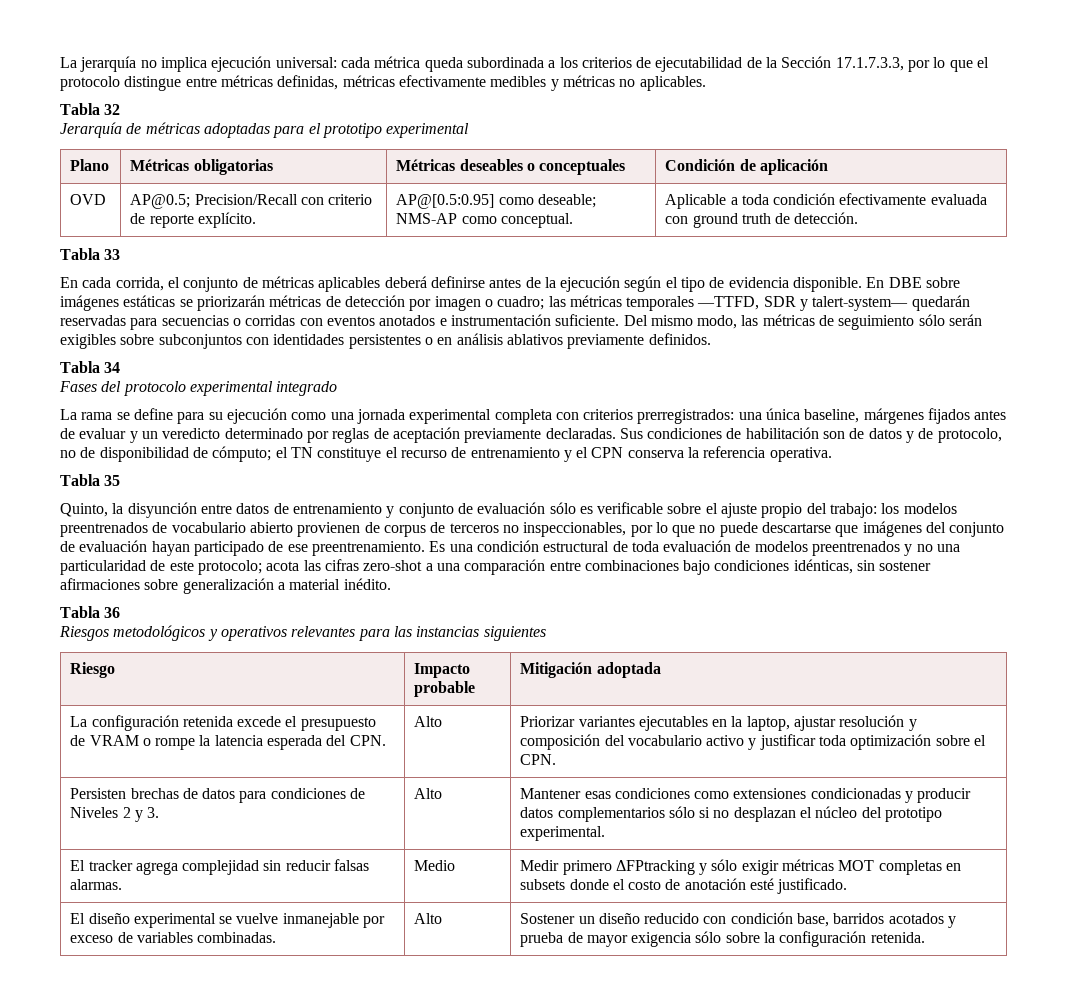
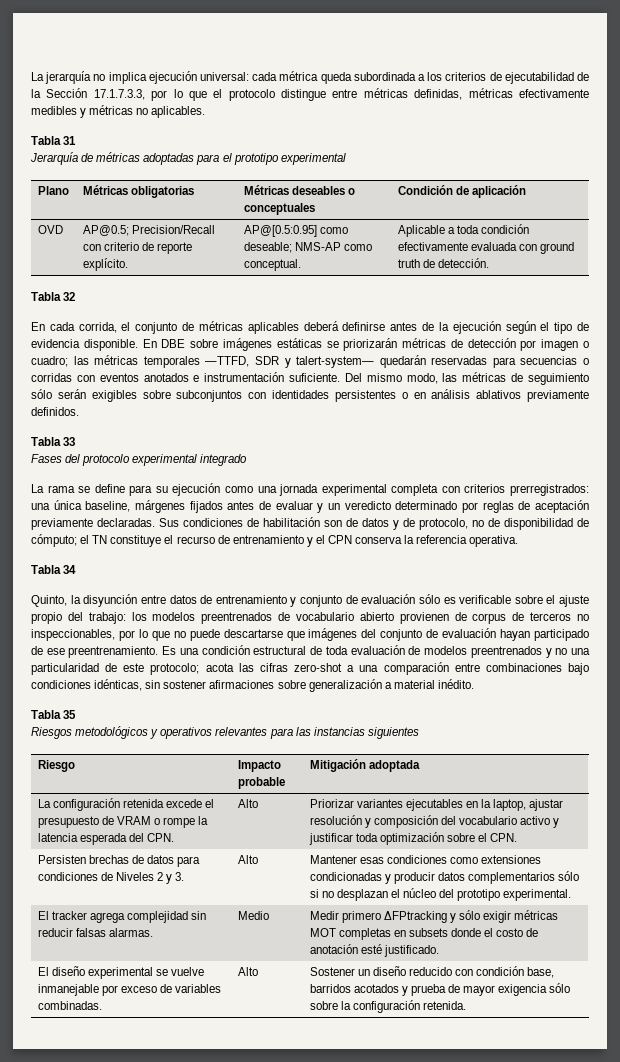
[104,104,121,115] 32 -> [63,136,77,145] 31
[104,249,121,260] 33 -> [63,292,76,301] 32
[104,362,121,373] 34 -> [63,437,76,446] 33
[104,475,121,486] 35 -> [63,565,77,574] 34
[104,607,121,618] 36 -> [63,710,77,719] 35

